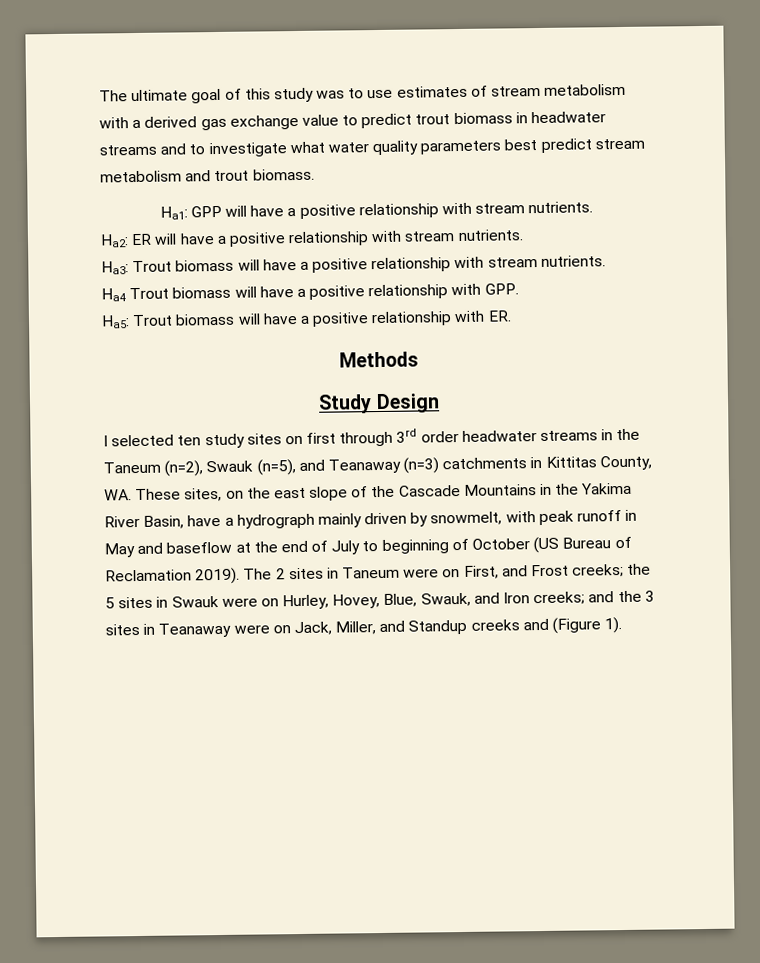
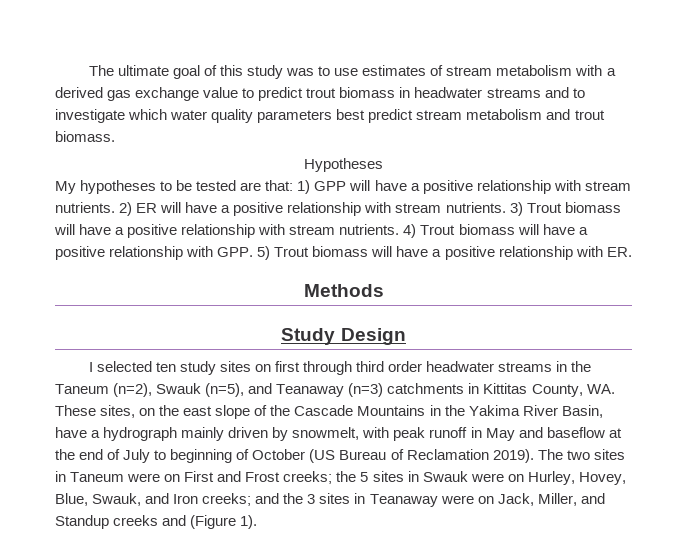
[289,141,325,154] what -> [128,109,168,120] which
[159,206,188,220] Ha1: -> [304,158,383,172] [55,180,311,194] Hypotheses // My hypotheses to be tested are that: 1)
[100,234,129,248] // Ha2: -> [119,202,133,216] 2)
[101,261,129,275] // Ha3: -> [509,202,523,216] 3)
[101,288,127,302] // Ha4 -> [403,224,417,238] 4)
[101,315,130,329] // Ha5: -> [257,246,271,260] 5)
[396,428,418,443] 3rd -> [356,361,385,372] third
[275,568,286,580] 2 -> [566,450,590,460] two
[463,565,499,579] First, -> [184,471,215,482] First

